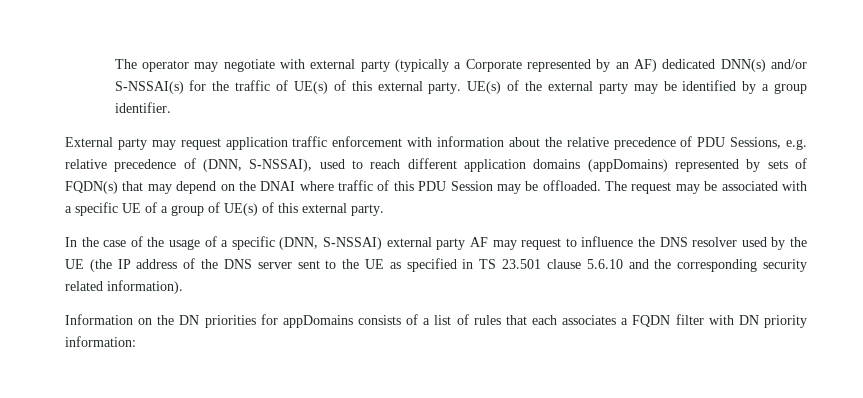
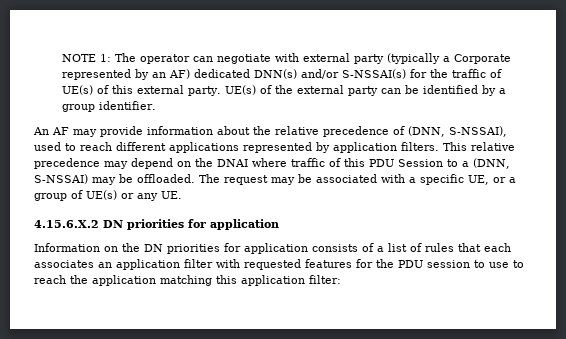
(114, 64) none -> [61,54,111,62] NOTE 1:
[194,62,219,72] may -> [192,56,213,62] can
[633,84,658,94] may -> [380,88,401,94] can
[65,136,433,150] External party may request application traffic enforcement with -> [33,126,143,137] An AF may provide
[697,137,807,150] [65,158,196,172] PDU Sessions, e.g. relative precedence of -> (405, 130) none
[464,158,808,172] [65,181,144,194] application domains (appDomains) represented by sets of FQDN(s) that -> [169,142,515,153] [34,158,100,169] applications represented by application filters. This relative precedence
(493, 186) none -> [447,158,510,169] [34,174,88,184] to a (DNN, S-NSSAI)
[122,202,157,213] UE of -> [468,175,506,185] UE, or
[262,202,384,216] [65,236,807,250] [65,258,808,272] [65,280,183,294] of this external party. // In the case of the usage of a specific (DNN, S-NSSAI) external party AF may request to influence the DNS resolver used by the UE (the IP address of the DNS server sent to the UE as specified in TS 23.501 clause 5.6.10 and the corresponding security related information). -> [121,191,182,201] [34,219,279,230] or any UE. // 4.15.6.X.2 DN priorities for application
[282,315,353,328] appDomains -> [244,243,308,254] application
[621,314,807,328] [65,336,136,347] a FQDN filter with DN priority information: -> [98,259,524,270] [34,275,341,286] an application filter with requested features for the PDU session to use to reach the application matching this application filter:

